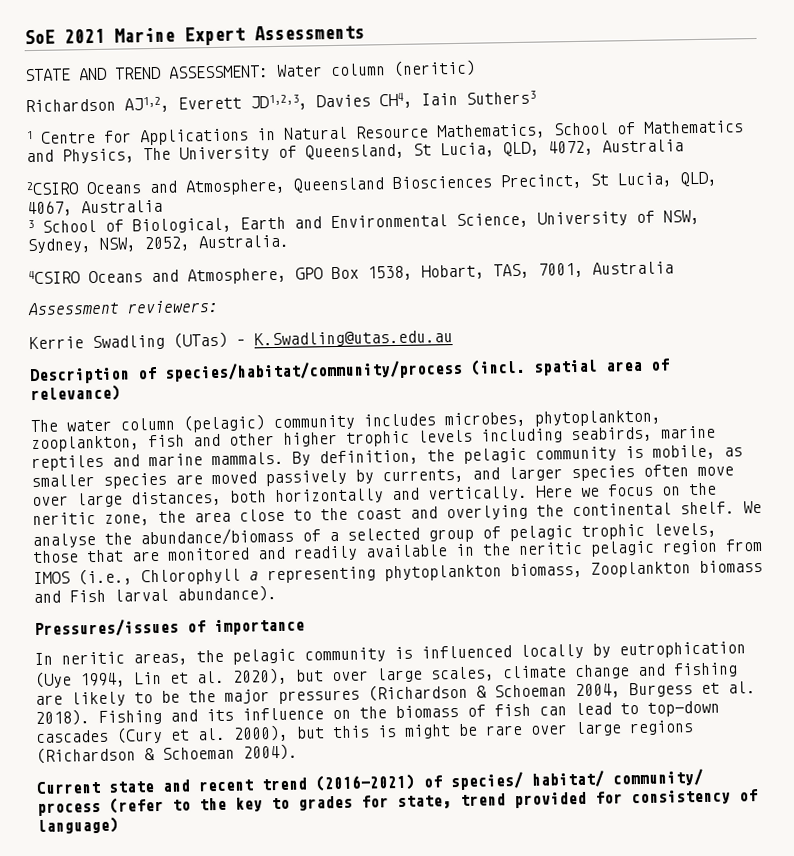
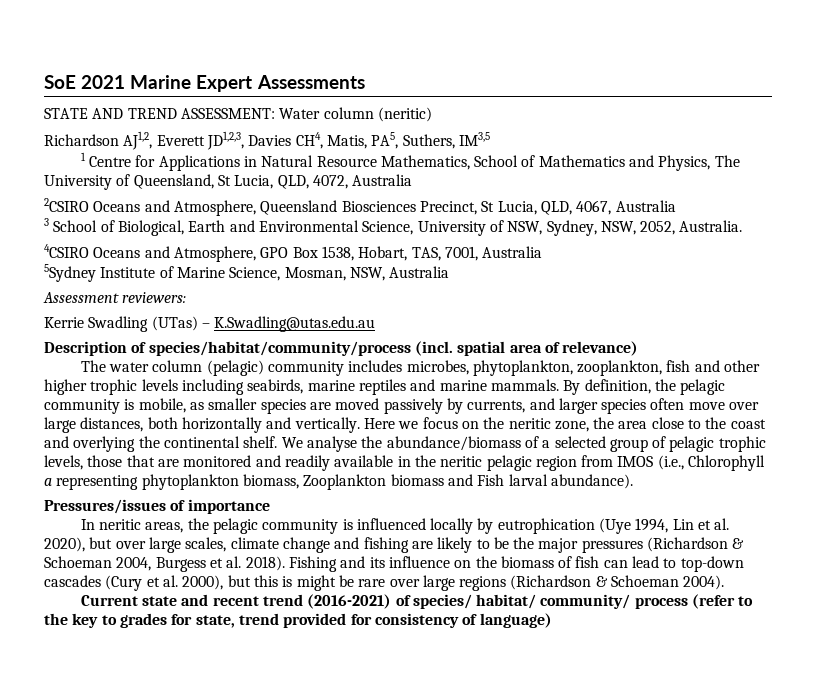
[421,90,536,106] Iain Suthers3 -> [326,132,490,149] Matis, PA5, Suthers, IM3,5
(674, 268) none -> [44,264,450,282] // 5Sydney Institute of Marine Science, Mosman, NSW, Australia

